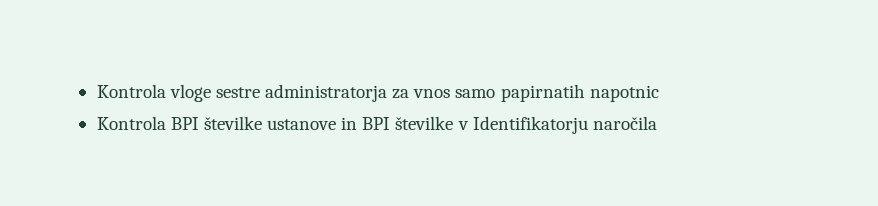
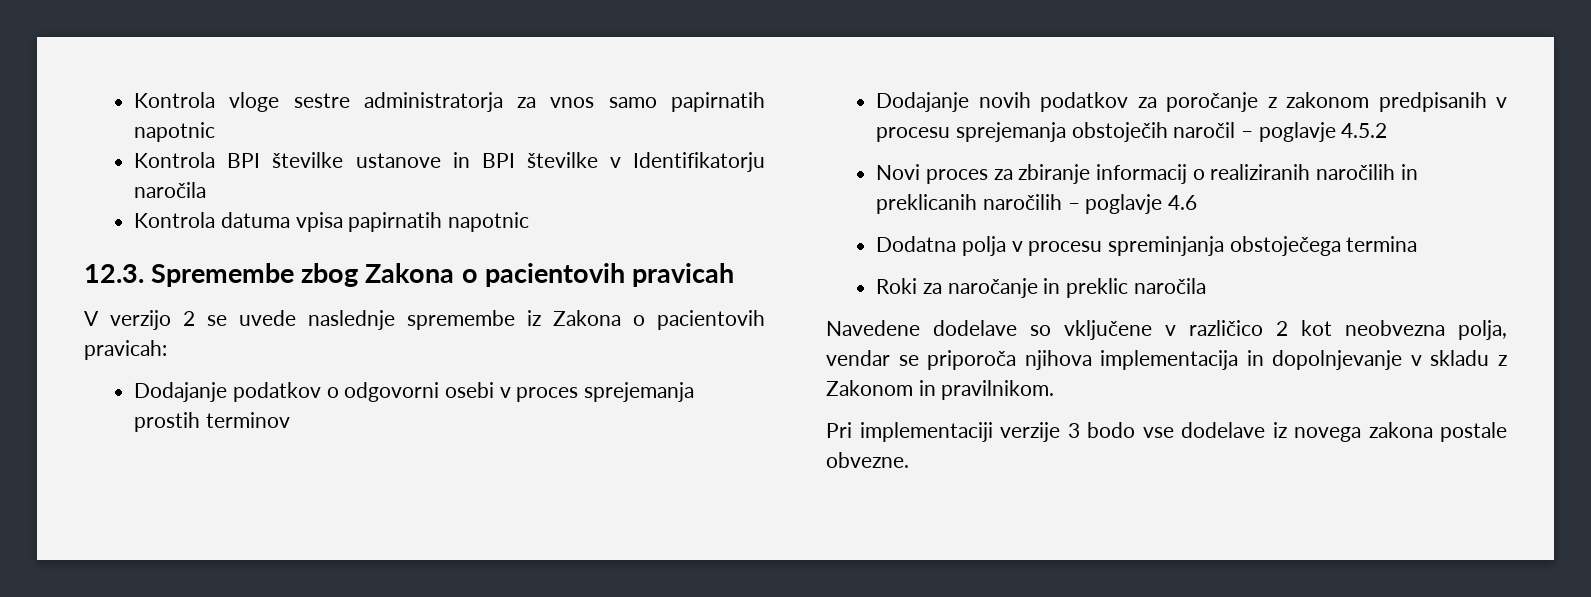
(657, 123) none -> [134,212,529,232] [84,263,734,287] [84,310,765,330] [84,340,167,360] [134,382,694,402] [134,412,290,432] [876,92,1507,112] [876,122,1388,142] [876,164,1418,184] [876,194,1197,214] [876,236,1418,256] [876,278,1206,298] [826,320,1507,340] [826,350,1507,370] [826,380,1055,400] [826,422,1507,442] [826,452,909,468] // Kontrola datuma vpisa papirnatih napotnic // 12.3. Spremembe zbog Zakona o pacientovih pravicah // V verzijo 2 se uvede naslednje spremembe iz Zakona o pacientovih pravicah: // Dodajanje podatkov o odgovorni osebi v proces sprejemanja prostih terminov // Dodajanje novih podatkov za poročanje z zakonom predpisanih v procesu sprejemanja obstoječih naročil – poglavje 4.5.2 // Novi proces za zbiranje informacij o realiziranih naročilih in preklicanih naročilih – poglavje 4.6 // Dodatna polja v procesu spreminjanja obstoječega termina // Roki za naročanje in preklic naročila // Navedene dodelave so vključene v različico 2 kot neobvezna polja, vendar se priporoča njihova implementacija in dopolnjevanje v skladu z Zakonom in pravilnikom. // Pri implementaciji verzije 3 bodo vse dodelave iz novega zakona postale obvezne.

